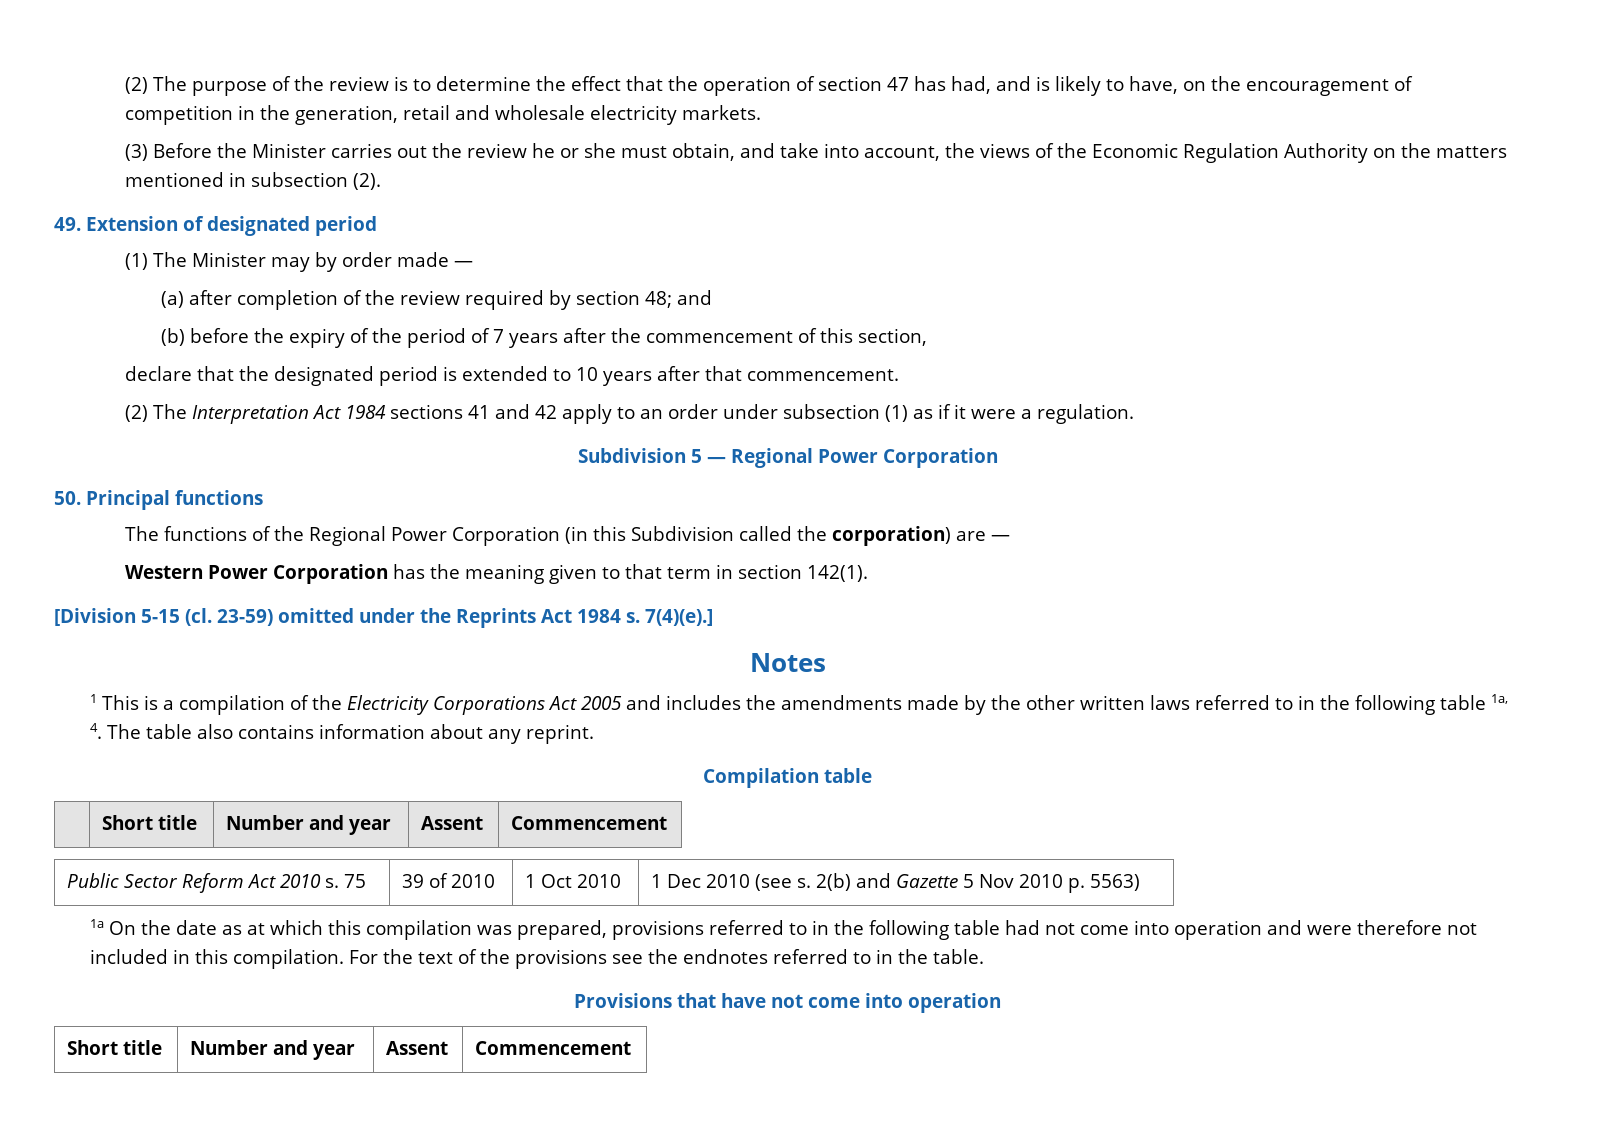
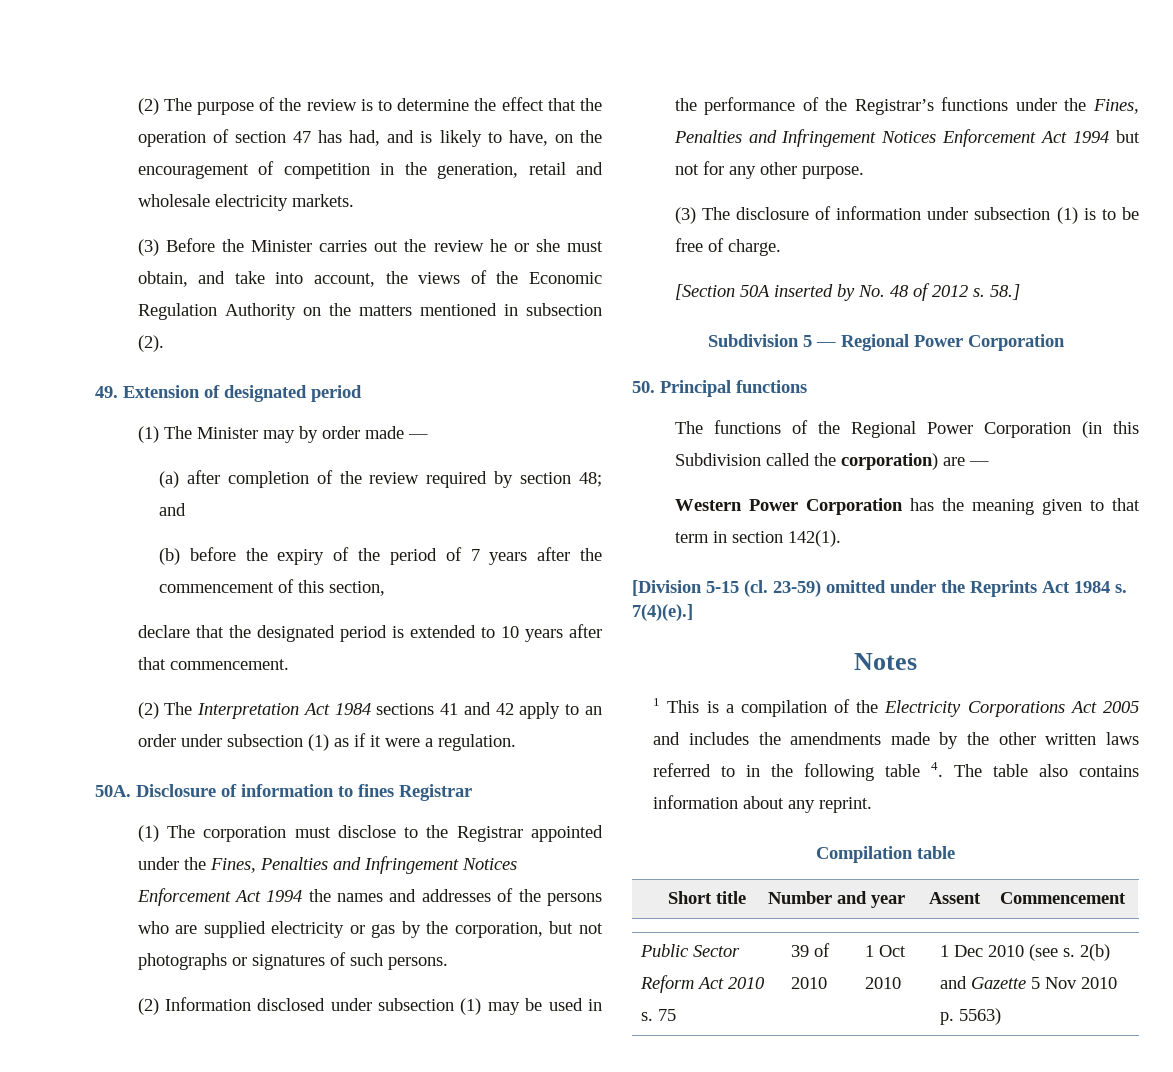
(1135, 414) none -> [95,784,472,801] [137,825,603,842] [137,856,517,874] [136,888,603,906] [137,921,603,938] [137,952,448,970] [137,997,603,1015] [674,97,1139,115] [673,129,1140,147] [674,161,864,179] [674,206,1139,224] [674,238,781,256] [674,283,1020,301] // 50A. Disclosure of information to fines Registrar // (1) The corporation must disclose to the Registrar appointed under the Fines, Penalties and Infringement Notices Enforcement Act 1994 the names and addresses of the persons who are supplied electricity or gas by the corporation, but not photographs or signatures of such persons. // (2) Information disclosed under subsection (1) may be used in the performance of the Registrar’s functions under the Fines, Penalties and Infringement Notices Enforcement Act 1994 but not for any other purpose. // (3) The disclosure of information under subsection (1) is to be free of charge. // [Section 50A inserted by No. 48 of 2012 s. 58.]
[1490,694,1508,704] 1a, -> (921, 770) none
[89,919,1477,940] [89,949,984,969] [574,993,1001,1013] [67,1040,163,1055] [190,1040,356,1060] [386,1041,449,1055] [475,1041,632,1055] // 1a On the date as at which this compilation was prepared, provisions referred to in the following table had not come into operation and were therefore not included in this compilation. For the text of the provisions see the endnotes referred to in the table. // Provisions that have not come into operation // Short title | Number and year | Assent | Commencement -> (1001, 1016) none

